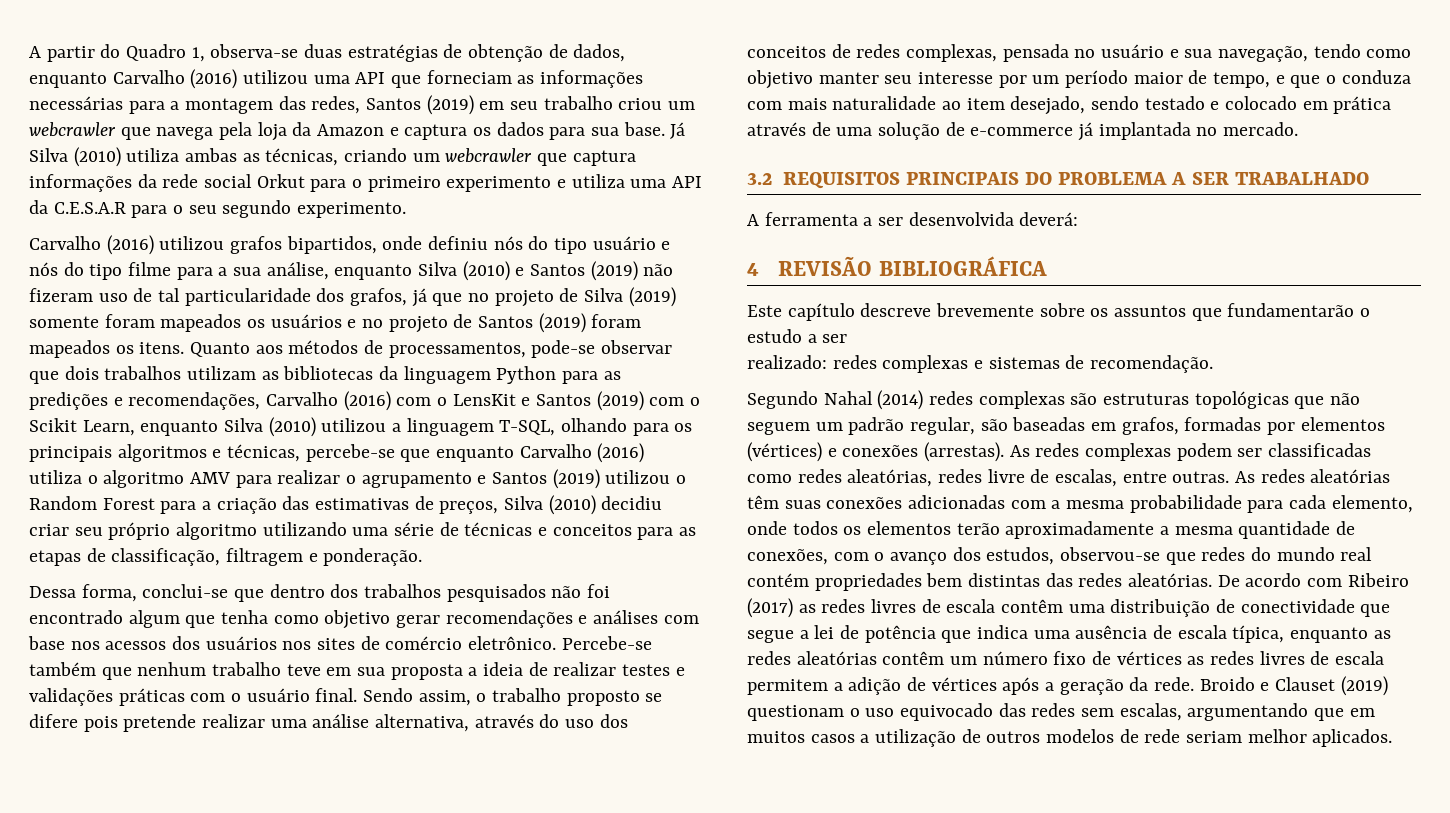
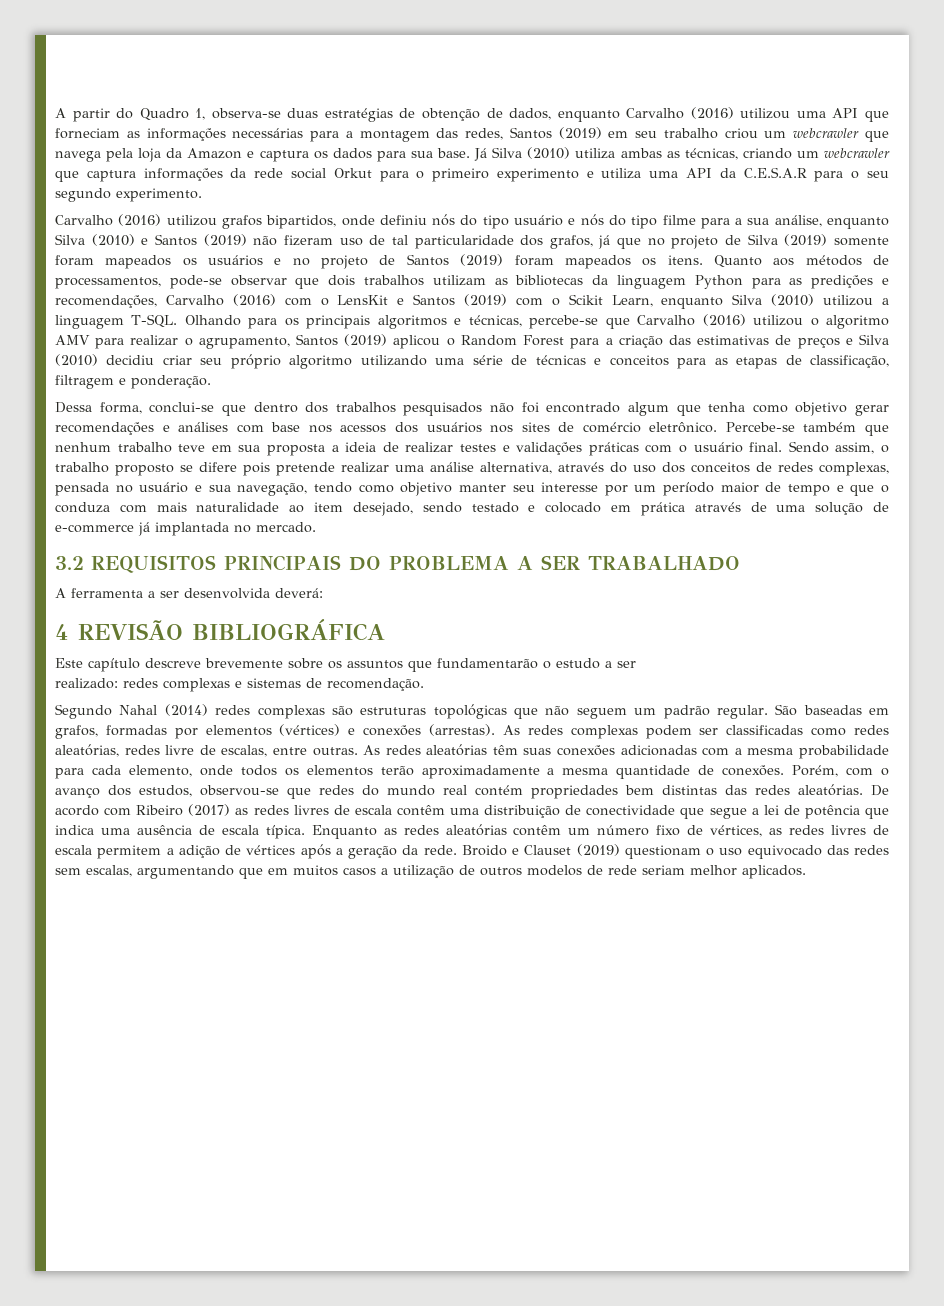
[499,418,628,436] T-SQL, olhando -> [131,314,241,328] T-SQL. Olhando
[436,443,645,463] [29,470,82,484] enquanto Carvalho (2016) utiliza -> [637,314,804,326] Carvalho (2016) utilizou
[361,469,671,489] agrupamento e Santos (2019) utilizou -> [198,334,441,349] agrupamento, Santos (2019) aplicou
[439,501,499,514] preços, -> [797,337,853,349] preços e
[1213,72,1271,88] tempo, -> [788,484,831,496] tempo
[910,417,1008,435] regular, são -> [716,704,798,719] regular. São
[747,549,828,565] conexões, -> [722,765,839,777] conexões. Porém,
[1232,625,1369,643] típica, enquanto -> [265,825,377,839] típica. Enquanto
[1116,651,1182,665] vértices -> [710,825,763,837] vértices,

